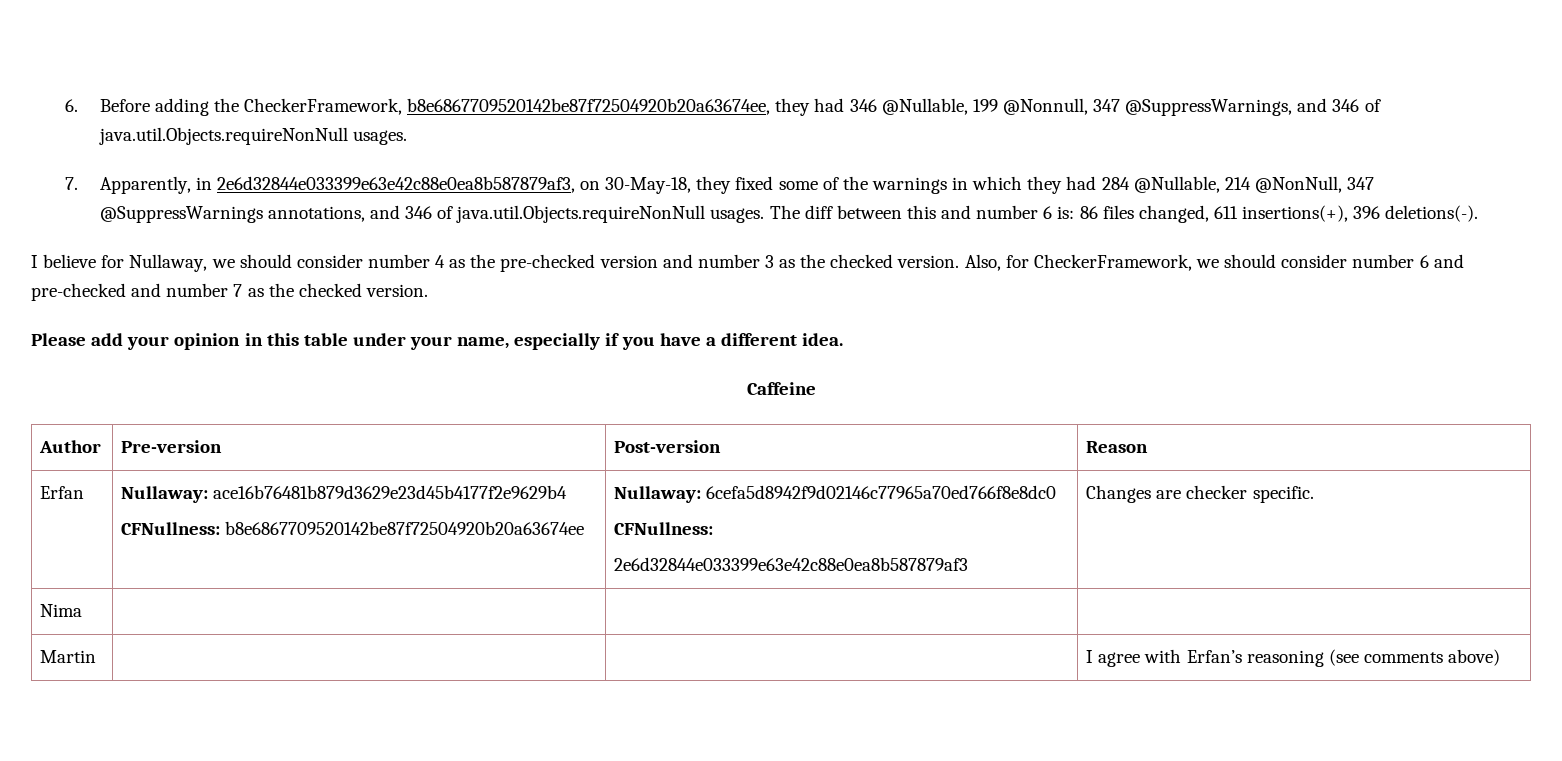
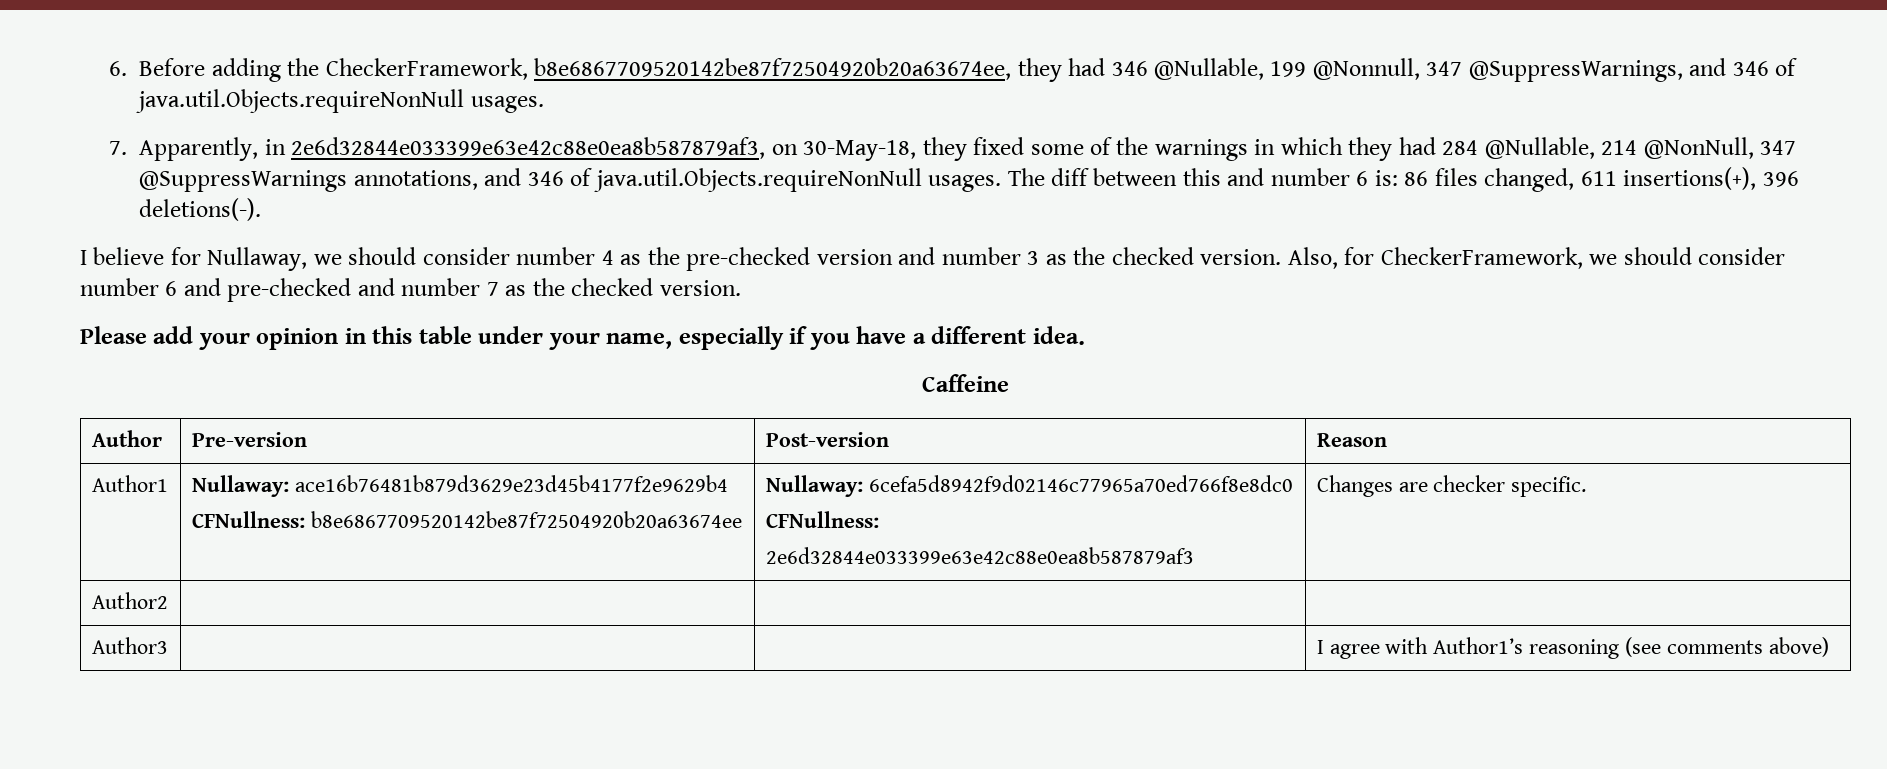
[40,486,85,499] Erfan -> [91,475,168,492] Author1
[40,604,83,617] [40,650,97,663] Nima | | | // Martin -> [91,592,168,609] [91,637,168,654] Author2 | | | // Author3
[1186,650,1242,663] Erfan’s -> [1433,637,1524,654] Author1’s

